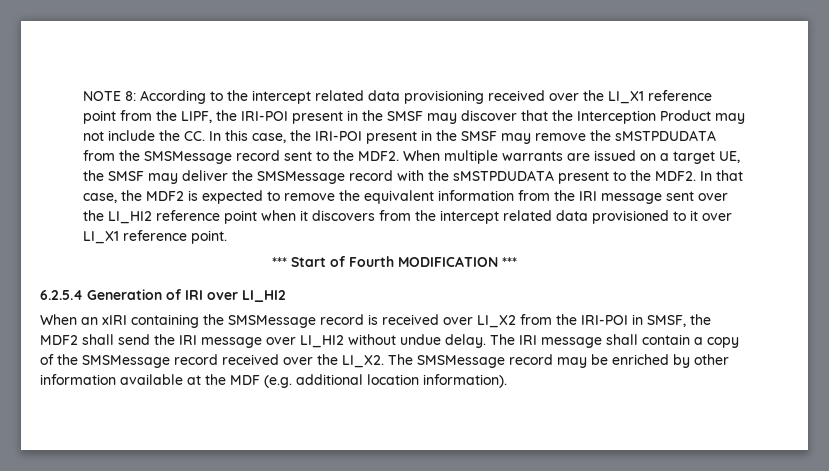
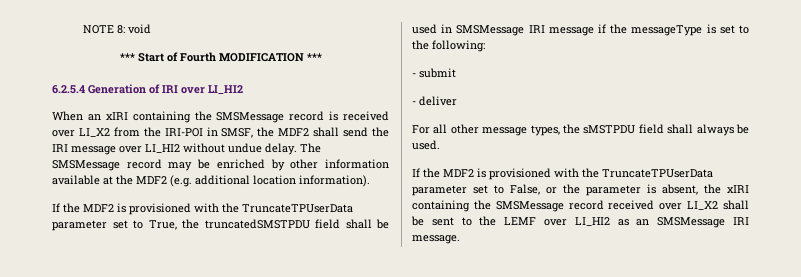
[140,90,713,104] [83,110,746,124] [83,130,717,144] [83,150,741,164] [83,170,744,184] [83,190,729,204] [83,210,733,224] [83,230,228,244] According to the intercept related data provisioning received over the LI_X1 reference point from the LIPF, the IRI-POI present in the SMSF may discover that the Interception Product may not include the CC. In this case, the IRI-POI present in the SMSF may remove the sMSTPDUDATA from the SMSMessage record sent to the MDF2. When multiple warrants are issued on a target UE, the SMSF may deliver the SMSMessage record with the sMSTPDUDATA present to the MDF2. In that case, the MDF2 is expected to remove the equivalent information from the IRI message sent over the LI_HI2 reference point when it discovers from the intercept related data provisioned to it over LI_X1 reference point. -> [128,24,152,34] void
[519,334,739,348] [40,354,413,368] IRI message shall contain a copy of the SMSMessage record received over the LI_X2. The -> (321, 148) none
[230,375,260,385] MDF -> [136,176,167,184] MDF2
(507, 381) none -> [52,203,353,215] [52,219,389,231] [412,24,749,36] [412,40,485,52] [412,68,456,78] [412,96,457,106] [412,124,749,136] [412,140,440,150] [412,168,713,180] [412,184,749,196] [412,200,749,212] [411,216,749,228] [412,235,460,244] // If the MDF2 is provisioned with the TruncateTPUserData parameter set to True, the truncatedSMSTPDU field shall be used in SMSMessage IRI message if the messageType is set to the following: // - submit // - deliver // For all other message types, the sMSTPDU field shall always be used. // If the MDF2 is provisioned with the TruncateTPUserData parameter set to False, or the parameter is absent, the xIRI containing the SMSMessage record received over LI_X2 shall be sent to the LEMF over LI_HI2 as an SMSMessage IRI message.

